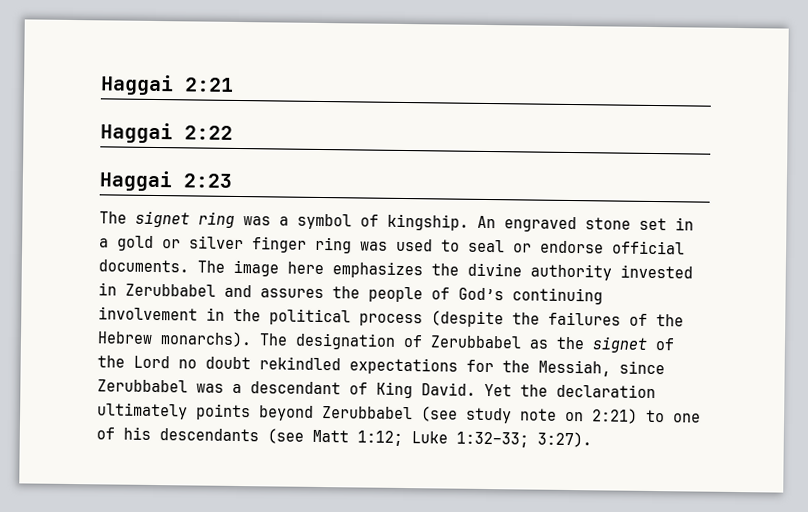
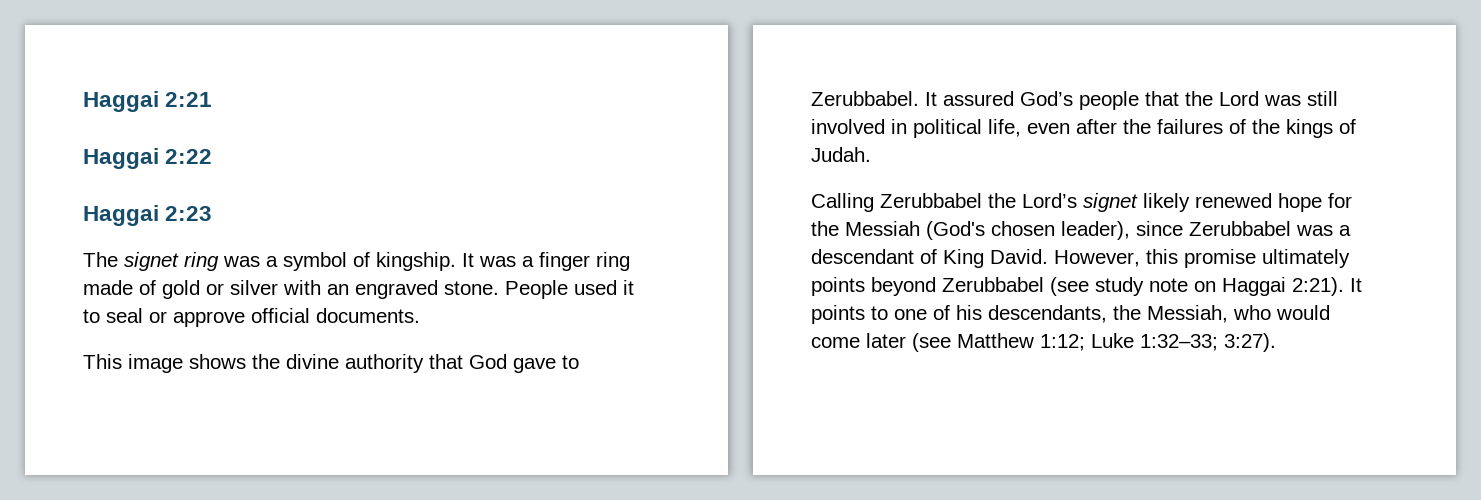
[477,215,694,233] [99,235,433,254] An engraved stone set in a gold or silver finger ring was used -> [462,252,630,271] [83,280,634,299] It was a finger ring made of gold or silver with an engraved stone. People used it
[540,240,604,254] endorse -> [173,311,245,327] approve
[197,259,693,281] [98,282,603,305] [98,306,684,328] [97,331,675,353] [97,355,611,377] The image here emphasizes the divine authority invested in Zerubbabel and assures the people of God’s continuing involvement in the political process (despite the failures of the Hebrew monarchs). The designation of Zerubbabel as the signet of the Lord no doubt rekindled expectations for the Messiah, -> [83,354,579,373] [811,91,1338,110] [811,119,1356,138] [811,147,871,162] [811,193,1352,212] [811,221,1130,240] // This image shows the divine authority that God gave to Zerubbabel. It assured God’s people that the Lord was still involved in political life, even after the failures of the kings of Judah. // Calling Zerubbabel the Lord’s signet likely renewed hope for the Messiah (God's chosen leader),
[484,383,656,399] Yet the declaration -> [1054,249,1256,268] However, this promise
[591,408,701,424] [96,426,349,444] 2:21) to one of his descendants (see Matt -> [1222,277,1362,296] [811,305,1330,324] [811,333,1034,352] Haggai 2:21). It points to one of his descendants, the Messiah, who would come later (see Matthew

